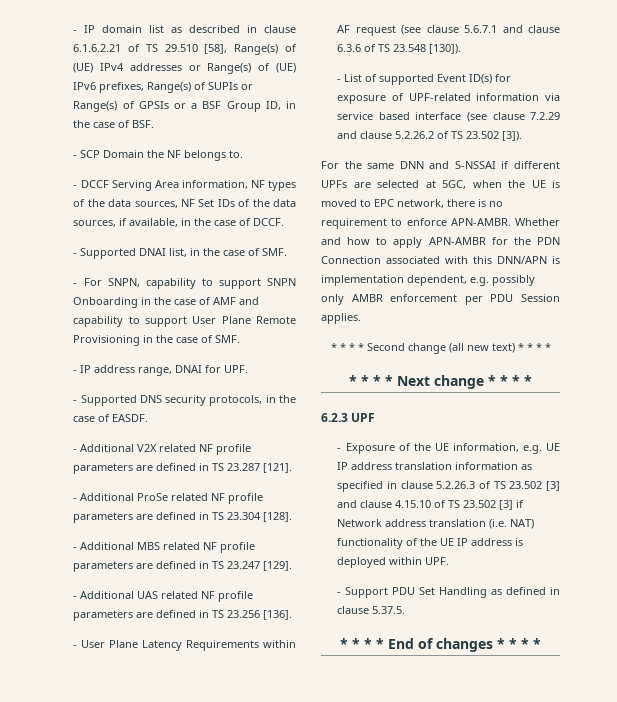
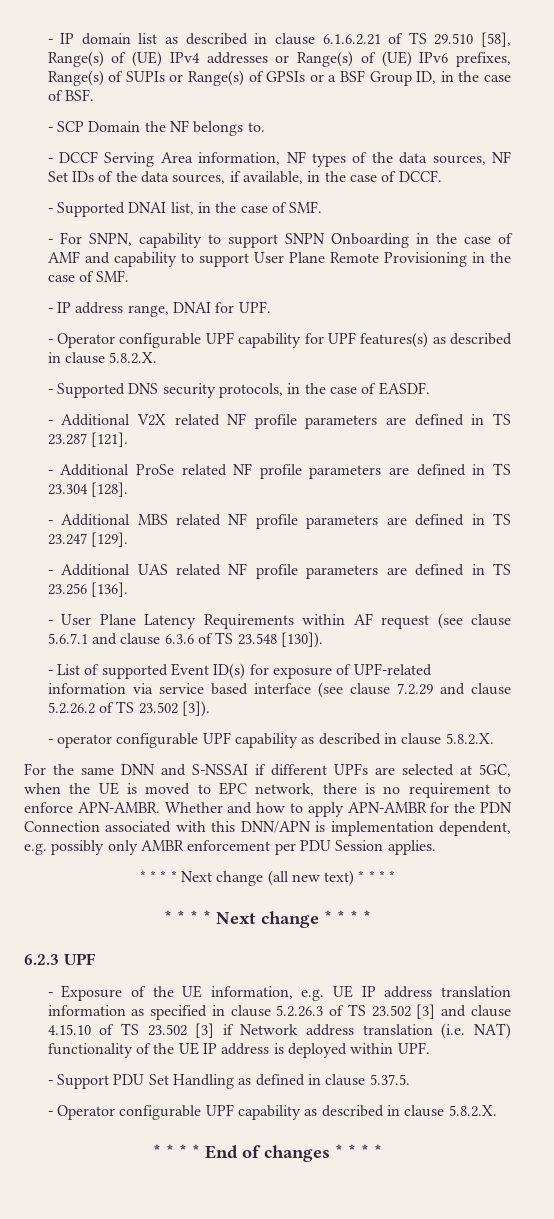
(249, 369) none -> [47,332,512,348] [47,352,158,364] // - Operator configurable UPF capability for UPF features(s) as described in clause 5.8.2.X.
(523, 136) none -> [47,732,494,748] // - operator configurable UPF capability as described in clause 5.8.2.X.
[366,343,405,351] Second -> [180,871,212,882] Next
(406, 610) none -> [47,1104,497,1120] // - Operator configurable UPF capability as described in clause 5.8.2.X.

